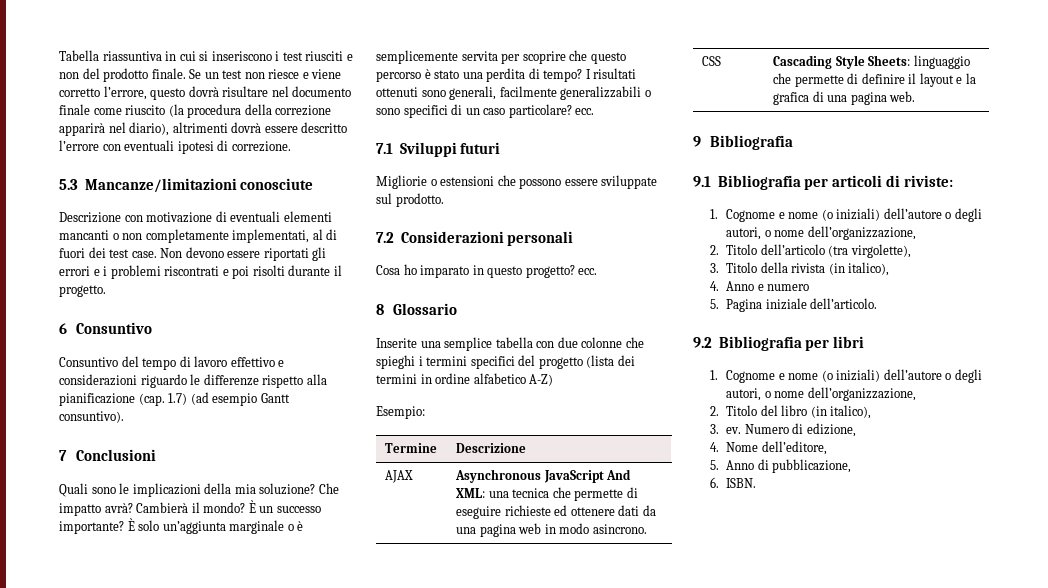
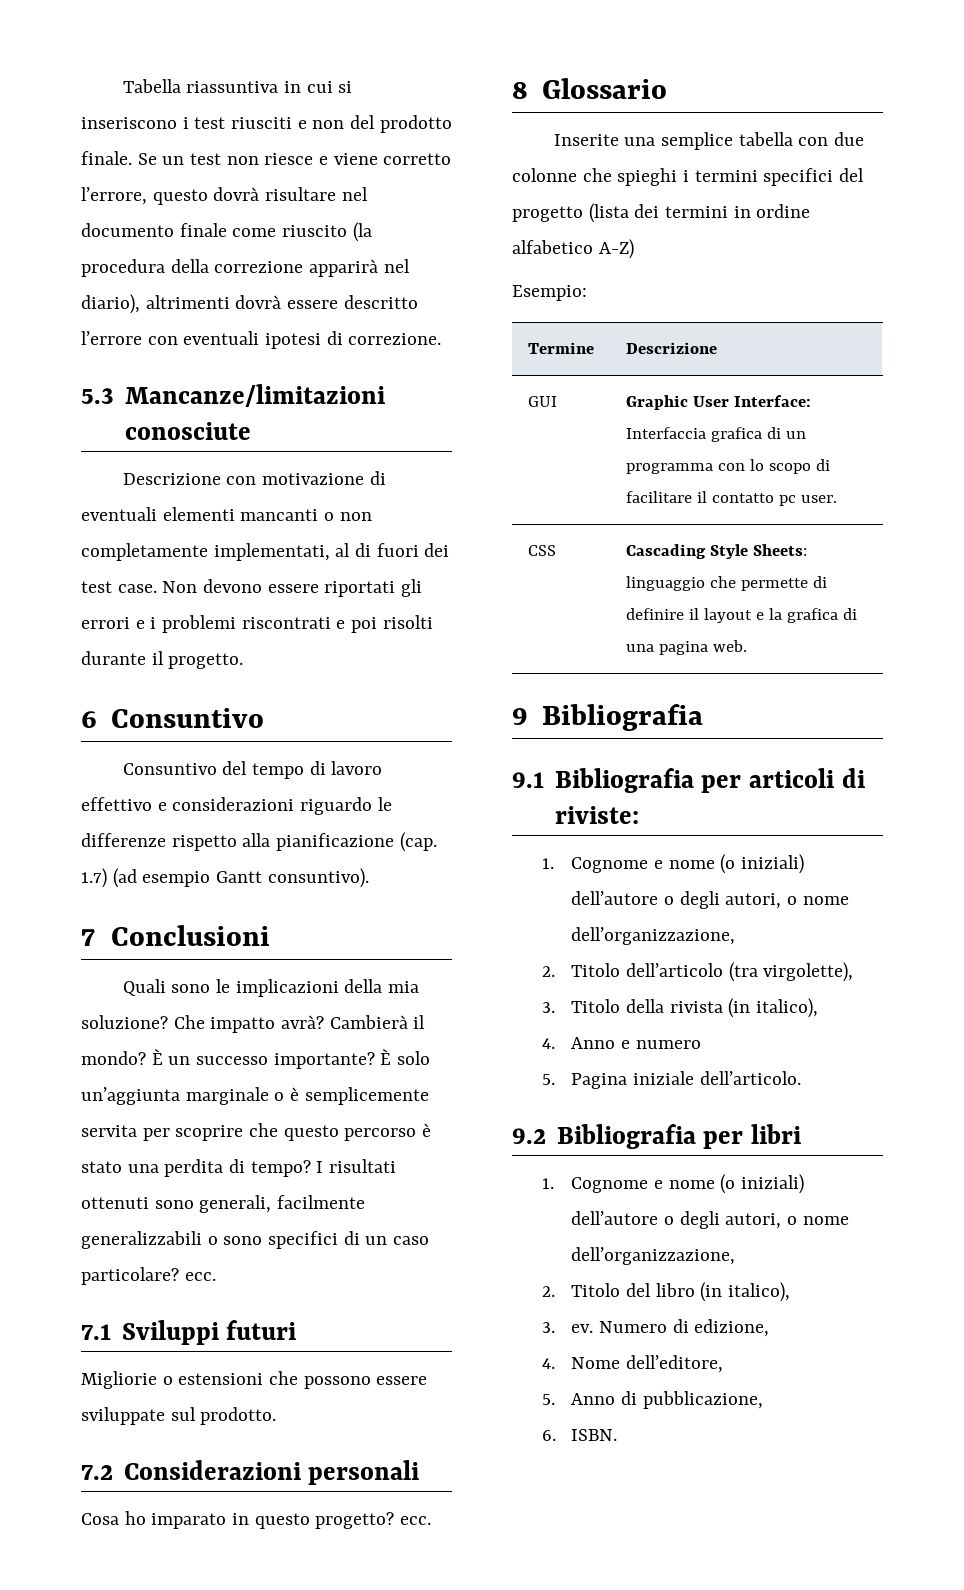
[385,470,414,483] [455,469,632,483] [456,487,638,501] [456,505,656,519] [456,523,647,537] AJAX | Asynchronous JavaScript And XML: una tecnica che permette di eseguire richieste ed ottenere dati da una pagina web in modo asincrono. -> [527,396,557,407] [625,395,811,410] [625,427,806,442] [625,459,831,474] [625,491,838,506] GUI | Graphic User Interface: Interfaccia grafica di un programma con lo scopo di facilitare il contatto pc user.

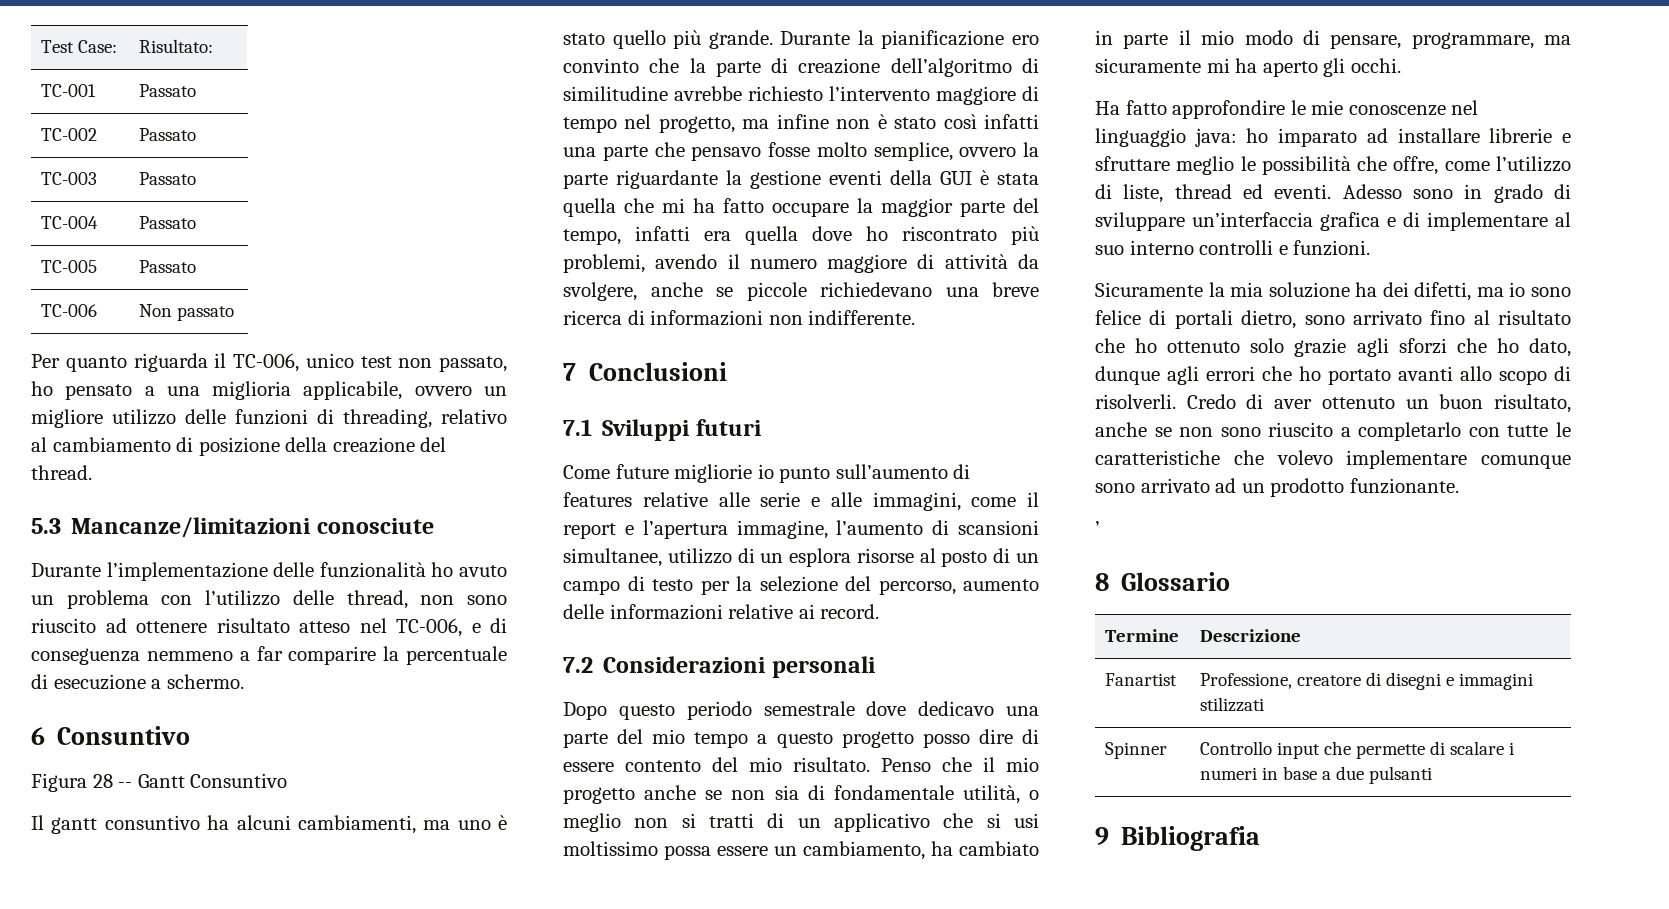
[122,79,353,93] [81,115,452,133] [81,151,452,165] [81,187,368,205] [81,222,372,242] [81,259,410,277] [81,294,418,314] [81,331,442,349] [81,384,385,407] [124,422,251,440] [122,471,386,485] [81,507,372,521] [81,543,450,561] [81,579,423,597] [81,615,433,633] [81,651,244,669] [81,708,264,728] [122,761,383,779] [81,797,392,815] [81,832,437,852] [81,868,369,888] [81,925,270,946] [122,979,419,997] [81,1015,426,1033] [81,1049,431,1069] [81,1087,429,1105] [81,1123,432,1141] [81,1159,397,1177] [81,1195,366,1213] [81,1231,430,1249] [81,1267,216,1285] [81,1320,297,1345] [81,1371,428,1389] [81,1407,277,1425] [81,1460,420,1485] [81,1511,432,1529] [512,78,667,99] [553,132,864,150] [512,168,865,186] [512,203,811,223] [512,239,634,259] [512,285,587,301] [527,342,594,354] [625,342,717,354] [527,396,557,407] [625,395,811,410] [625,427,806,442] [625,459,831,474] [625,491,838,506] [527,545,556,556] [625,544,807,559] [625,576,827,591] [625,608,858,623] [625,640,747,655] [512,704,703,731] [512,768,865,793] [554,806,639,824] [541,854,805,874] [571,891,849,909] [571,927,736,945] [541,962,854,982] [541,998,819,1018] [541,1037,701,1049] [541,1071,801,1089] [512,1124,801,1149] [541,1174,805,1194] [571,1211,849,1229] [571,1247,736,1265] [541,1282,791,1302] [541,1319,770,1337] [541,1355,723,1373] [541,1391,763,1409] [541,1429,618,1441] Tabella riassuntiva in cui si inseriscono i test riusciti e non del prodotto finale. Se un test non riesce e viene corretto l’errore, questo dovrà risultare nel documento finale come riuscito (la procedura della correzione apparirà nel diario), altrimenti dovrà essere descritto l’errore con eventuali ipotesi di correzione. // 5.3 Mancanze/limitazioni conosciute // Descrizione con motivazione di eventuali elementi mancanti o non completamente implementati, al di fuori dei test case. Non devono essere riportati gli errori e i problemi riscontrati e poi risolti durante il progetto. // 6 Consuntivo // Consuntivo del tempo di lavoro effettivo e considerazioni riguardo le differenze rispetto alla pianificazione (cap. 1.7) (ad esempio Gantt consuntivo). // 7 Conclusioni // Quali sono le implicazioni della mia soluzione? Che impatto avrà? Cambierà il mondo? È un successo importante? È solo un’aggiunta marginale o è semplicemente servita per scoprire che questo percorso è stato una perdita di tempo? I risultati ottenuti sono generali, facilmente generalizzabili o sono specifici di un caso particolare? ecc. // 7.1 Sviluppi futuri // Migliorie o estensioni che possono essere sviluppate sul prodotto. // 7.2 Considerazioni personali // Cosa ho imparato in questo progetto? ecc. // 8 Glossario // Inserite una semplice tabella con due colonne che spieghi i termini specifici del progetto (lista dei termini in ordine alfabetico A-Z) // Esempio: // Termine | Descrizione // GUI | Graphic User Interface: Interfaccia grafica di un programma con lo scopo di facilitare il contatto pc user. // CSS | Cascading Style Sheets: linguaggio che permette di definire il layout e la grafica di una pagina web. // 9 Bibliografia // 9.1 Bibliografia per articoli di riviste: // 1. Cognome e nome (o iniziali) dell’autore o degli autori, o nome dell’organizzazione, // 2. Titolo dell’articolo (tra virgolette), // 3. Titolo della rivista (in italico), // 4. Anno e numero // 5. Pagina iniziale dell’articolo. // 9.2 Bibliografia per libri // 1. Cognome e nome (o iniziali) dell’autore o degli autori, o nome dell’organizzazione, // 2. Titolo del libro (in italico), // 3. ev. Numero di edizione, // 4. Nome dell’editore, // 5. Anno di pubblicazione, // 6. ISBN. -> [41,40,118,53] [139,39,214,53] [41,84,97,97] [139,84,197,97] [41,128,98,141] [139,128,197,141] [41,172,98,185] [139,172,197,185] [41,216,99,229] [139,216,197,229] [41,260,98,273] [139,260,197,273] [41,304,98,317] [139,304,235,321] [31,353,507,372] [31,381,507,400] [31,409,507,428] [31,437,447,456] [31,465,92,480] [31,517,434,538] [31,562,508,581] [31,590,508,609] [31,618,507,637] [31,646,507,665] [31,674,244,690] [31,726,191,745] [31,773,288,792] [31,815,507,834] [563,30,1039,49] [563,58,1039,77] [563,86,1039,105] [563,114,1039,133] [563,142,1039,161] [563,170,1039,189] [563,198,1039,217] [563,226,1039,245] [563,254,1039,273] [563,282,1039,301] [563,310,916,326] [563,362,728,381] [563,419,762,441] [563,464,971,483] [563,492,1039,511] [563,520,1039,539] [563,548,1039,567] [563,576,1039,595] [563,604,880,620] [563,656,876,678] [563,701,1039,720] [563,729,1039,748] [563,757,1039,772] [563,785,1039,804] [563,813,1039,832] [563,841,1039,860] [1095,30,1571,49] [1095,58,1401,77] [1095,100,1479,119] [1095,128,1571,147] [1095,156,1571,175] [1095,184,1571,203] [1095,212,1571,231] [1095,240,1371,256] [1095,282,1571,301] [1095,310,1571,329] [1095,338,1571,357] [1095,366,1571,385] [1095,394,1571,413] [1095,422,1571,441] [1095,450,1571,469] [1095,478,1459,497] [1095,521,1100,535] [1095,572,1231,591] [1105,629,1180,642] [1200,629,1302,642] [1105,673,1178,686] [1200,672,1533,690] [1200,697,1265,712] [1105,742,1168,759] [1200,741,1514,759] [1200,766,1432,784] [1095,826,1261,851] Test Case: | Risultato: // TC-001 | Passato // TC-002 | Passato // TC-003 | Passato // TC-004 | Passato // TC-005 | Passato // TC-006 | Non passato // Per quanto riguarda il TC-006, unico test non passato, ho pensato a una miglioria applicabile, ovvero un migliore utilizzo delle funzioni di threading, relativo al cambiamento di posizione della creazione del thread. // 5.3 Mancanze/limitazioni conosciute // Durante l’implementazione delle funzionalità ho avuto un problema con l’utilizzo delle thread, non sono riuscito ad ottenere risultato atteso nel TC-006, e di conseguenza nemmeno a far comparire la percentuale di esecuzione a schermo. // 6 Consuntivo // Figura 28 -- Gantt Consuntivo // Il gantt consuntivo ha alcuni cambiamenti, ma uno è stato quello più grande. Durante la pianificazione ero convinto che la parte di creazione dell’algoritmo di similitudine avrebbe richiesto l’intervento maggiore di tempo nel progetto, ma infine non è stato così infatti una parte che pensavo fosse molto semplice, ovvero la parte riguardante la gestione eventi della GUI è stata quella che mi ha fatto occupare la maggior parte del tempo, infatti era quella dove ho riscontrato più problemi, avendo il numero maggiore di attività da svolgere, anche se piccole richiedevano una breve ricerca di informazioni non indifferente. // 7 Conclusioni // 7.1 Sviluppi futuri // Come future migliorie io punto sull’aumento di features relative alle serie e alle immagini, come il report e l’apertura immagine, l’aumento di scansioni simultanee, utilizzo di un esplora risorse al posto di un campo di testo per la selezione del percorso, aumento delle informazioni relative ai record. // 7.2 Considerazioni personali // Dopo questo periodo semestrale dove dedicavo una parte del mio tempo a questo progetto posso dire di essere contento del mio risultato. Penso che il mio progetto anche se non sia di fondamentale utilità, o meglio non si tratti di un applicativo che si usi moltissimo possa essere un cambiamento, ha cambiato in parte il mio modo di pensare, programmare, ma sicuramente mi ha aperto gli occhi. // Ha fatto approfondire le mie conoscenze nel linguaggio java: ho imparato ad installare librerie e sfruttare meglio le possibilità che offre, come l’utilizzo di liste, thread ed eventi. Adesso sono in grado di sviluppare un’interfaccia grafica e di implementare al suo interno controlli e funzioni. // Sicuramente la mia soluzione ha dei difetti, ma io sono felice di portali dietro, sono arrivato fino al risultato che ho ottenuto solo grazie agli sforzi che ho dato, dunque agli errori che ho portato avanti allo scopo di risolverli. Credo di aver ottenuto un buon risultato, anche se non sono riuscito a completarlo con tutte le caratteristiche che volevo implementare comunque sono arrivato ad un prodotto funzionante. // ’ // 8 Glossario // Termine | Descrizione // Fanartist | Professione, creatore di disegni e immagini stilizzati // Spinner | Controllo input che permette di scalare i numeri in base a due pulsanti // 9 Bibliografia

